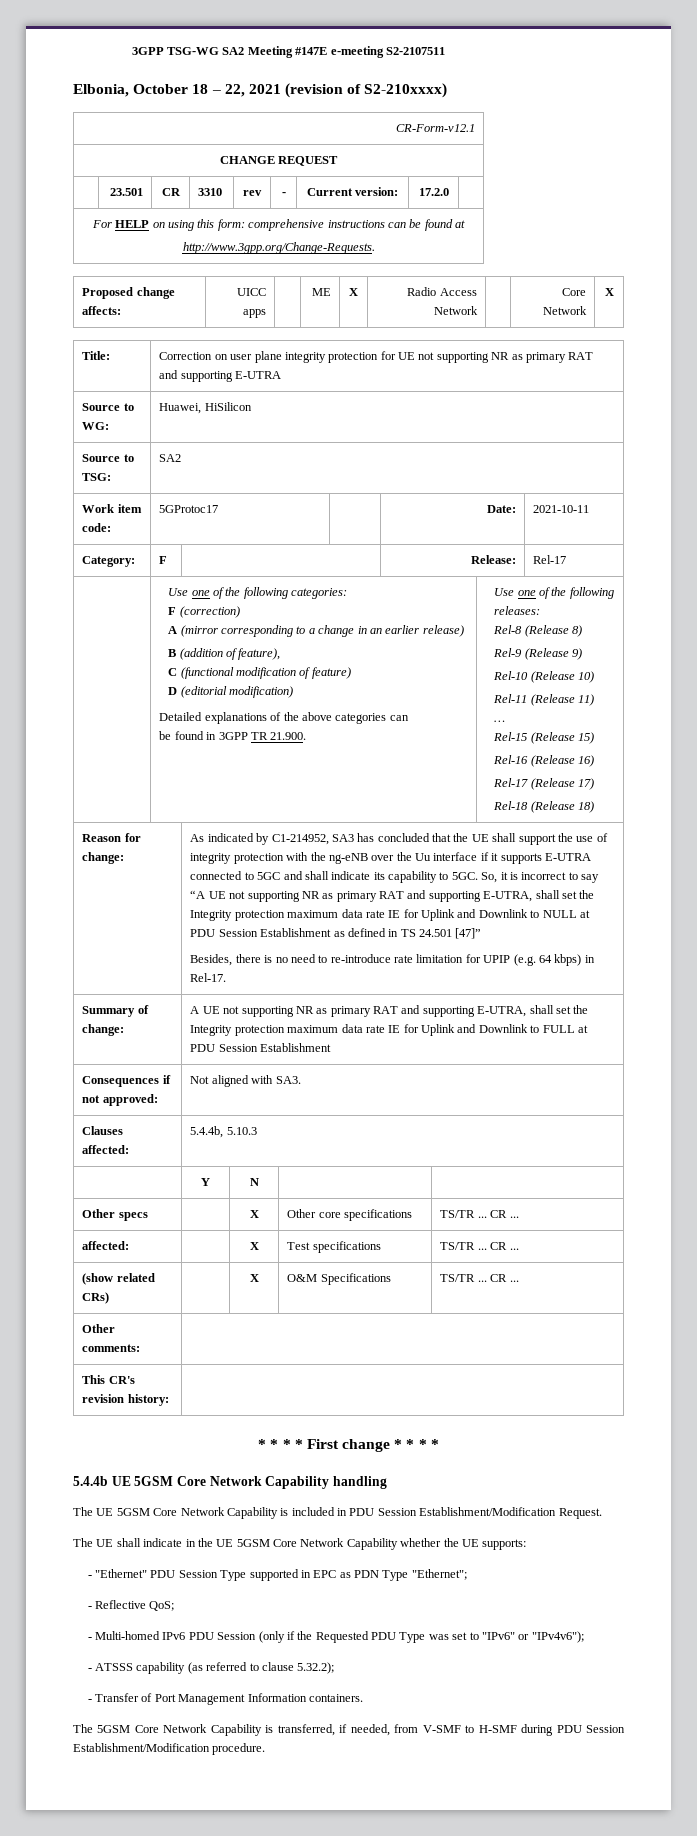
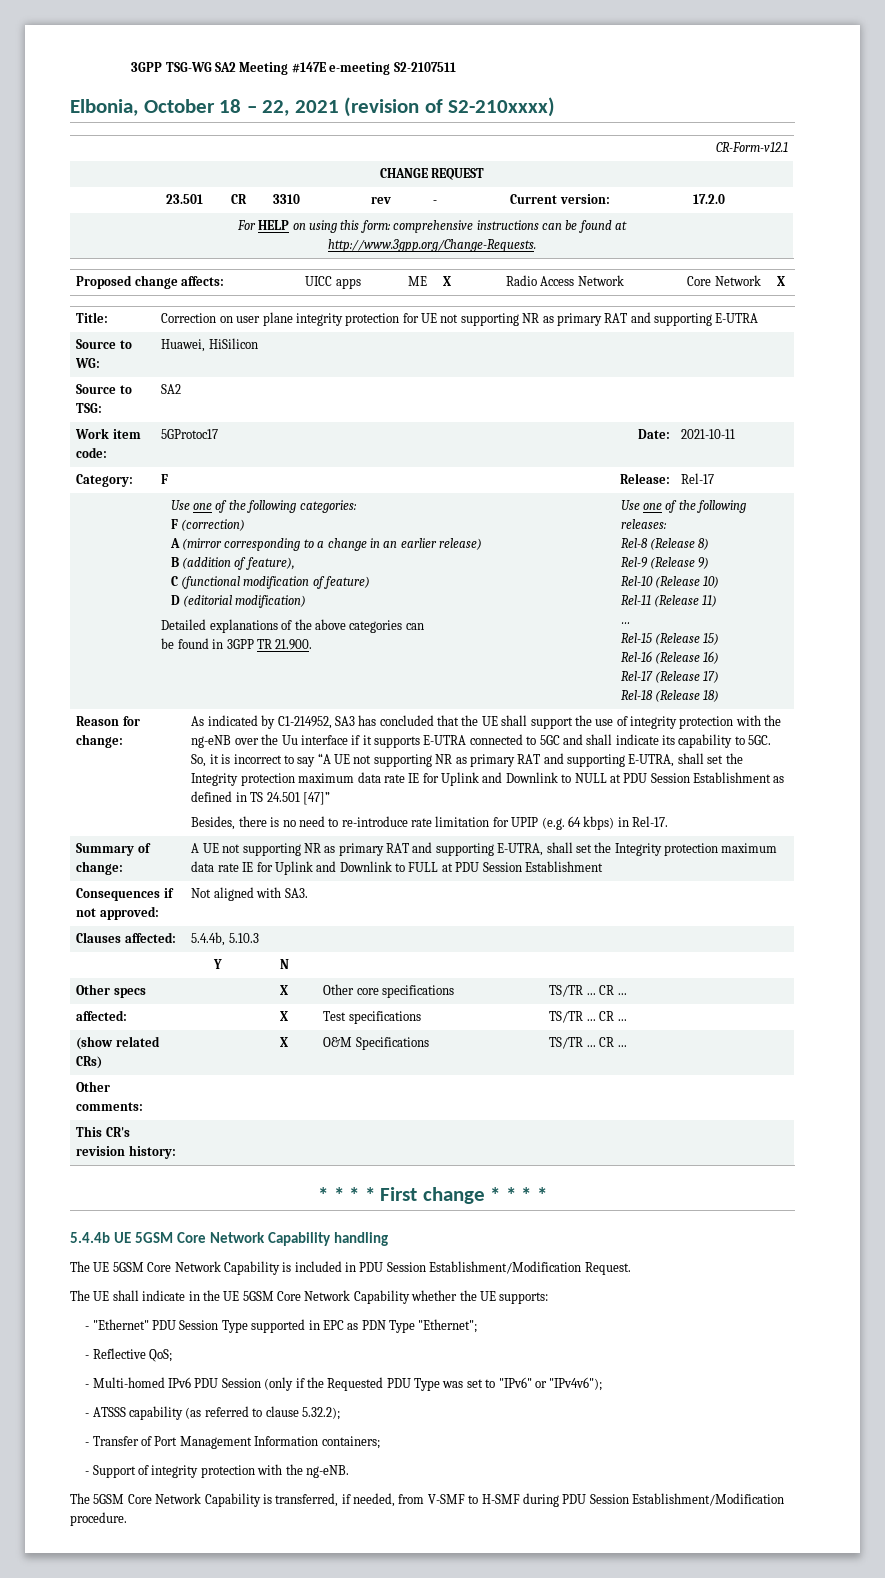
[308,1694,363,1702] containers. -> [321,1436,380,1449] [85,1464,349,1478] containers; // - Support of integrity protection with the ng-eNB.

